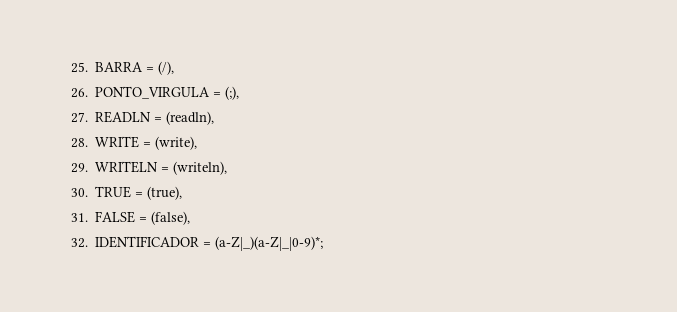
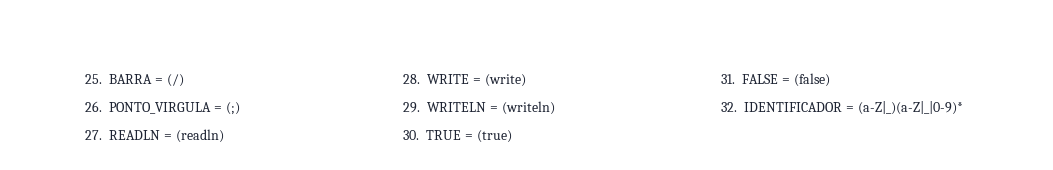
[157,61,174,75] (/), -> [166,74,184,87] (/)
[224,86,239,100] (;), -> [225,102,240,115] (;)
[165,111,214,125] (readln), -> [175,129,224,143] (readln)
[154,136,197,150] (write), -> [484,74,526,87] (write)
[172,161,227,175] (writeln), -> [501,101,555,115] (writeln)
[146,186,182,200] (true), -> [476,130,512,143] (true)
[150,211,190,225] (false), -> [793,73,830,87] (false)
[214,236,323,251] (a-Z|_)(a-Z|_|0-9)*; -> [857,101,963,115] (a-Z|_)(a-Z|_|0-9)*

